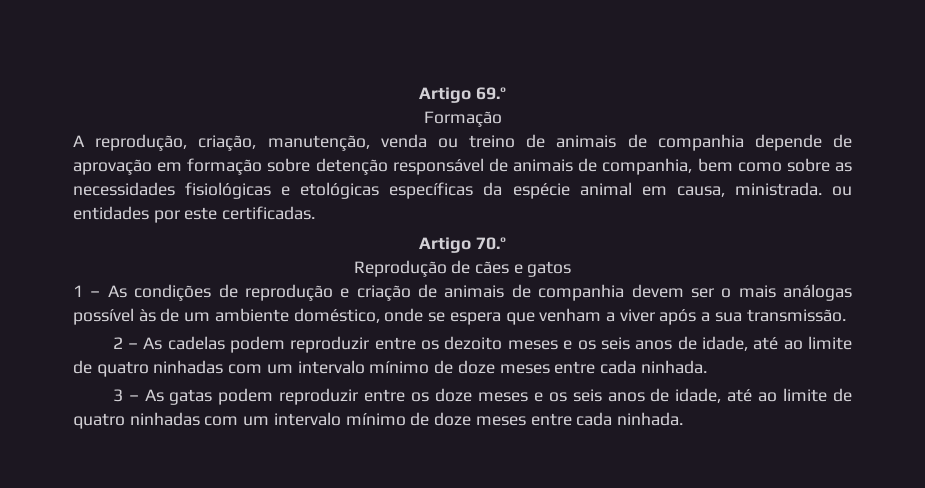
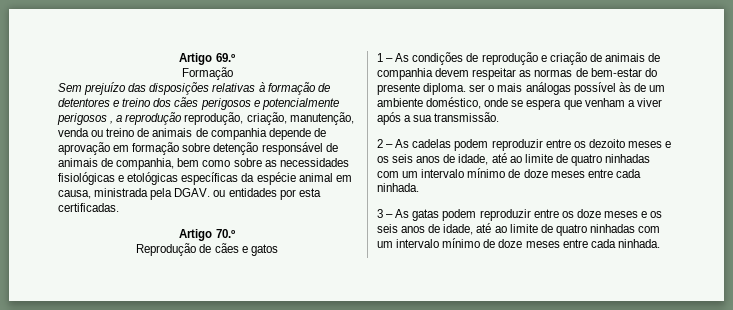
[73,135,85,147] A -> [58,82,330,95] [58,97,339,110] [57,112,183,125] Sem prejuízo das disposições relativas à formação de detentores e treino dos cães perigosos e potencialmente perigosos , a reprodução
[734,182,822,196] ministrada. -> [94,188,211,200] ministrada pela DGAV.
[184,207,218,220] este -> [298,188,321,197] esta
(684, 291) none -> [472,68,657,80] [377,83,467,95] respeitar as normas de bem-estar do presente diploma.

